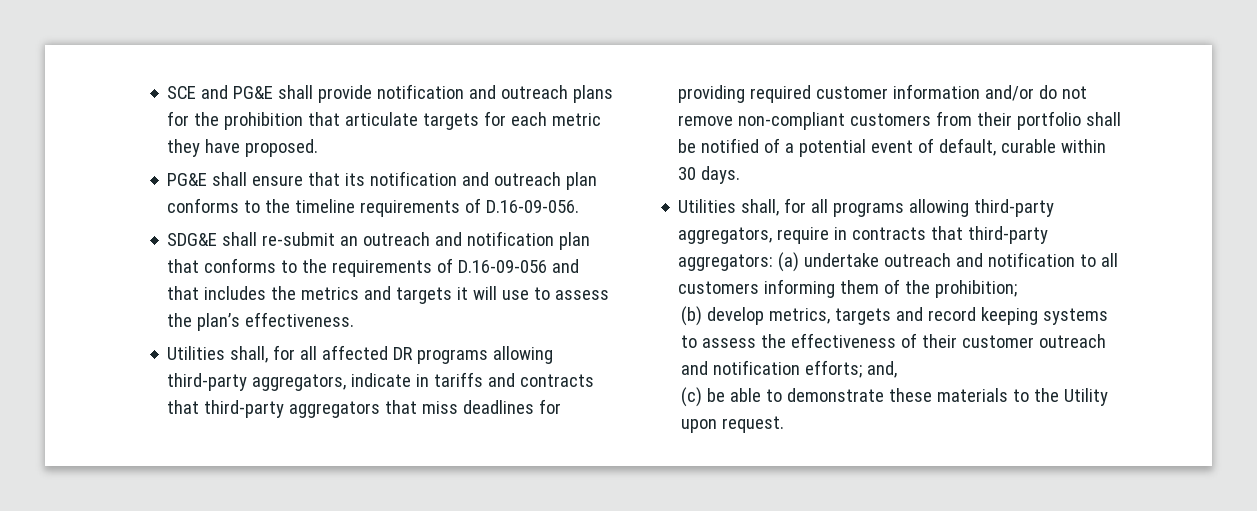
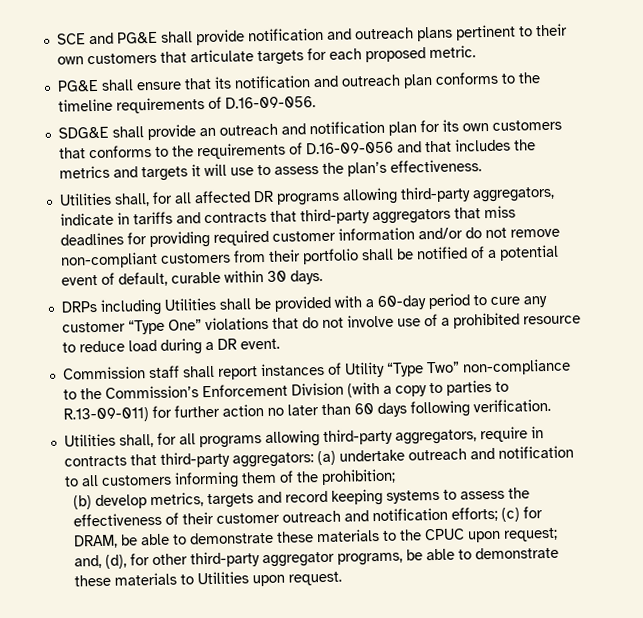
[167,111,304,130] for the prohibition -> [454,23,568,41] [56,52,157,65] pertinent to their own customers
[552,113,602,126] [167,139,319,157] metric they have proposed. -> [364,45,476,63] proposed metric.
[262,232,336,246] re-submit -> [146,124,196,141] provide
(591, 241) none -> [419,119,562,133] for its own customers
(741, 175) none -> [60,293,547,316] [61,312,581,335] [61,338,280,355] [62,358,571,380] [62,379,509,400] [62,398,551,423] // DRPs including Utilities shall be provided with a 60-day period to cure any customer “Type One” violations that do not involve use of a prohibited resource to reduce load during a DR event. // Commission staff shall report instances of Utility “Type Two” non-compliance to the Commission’s Enforcement Division (with a copy to parties to R.13-09-011) for further action no later than 60 days following verification.
[866,361,897,378] [680,387,702,407] and, // (c) -> [500,506,543,522] [72,534,118,549] (c) for DRAM,
[1063,388,1108,406] Utility -> [423,527,558,543] [73,546,559,569] [73,571,249,587] CPUC upon request; and, (d), for other third-party aggregator programs, be able to demonstrate these materials to Utilities

